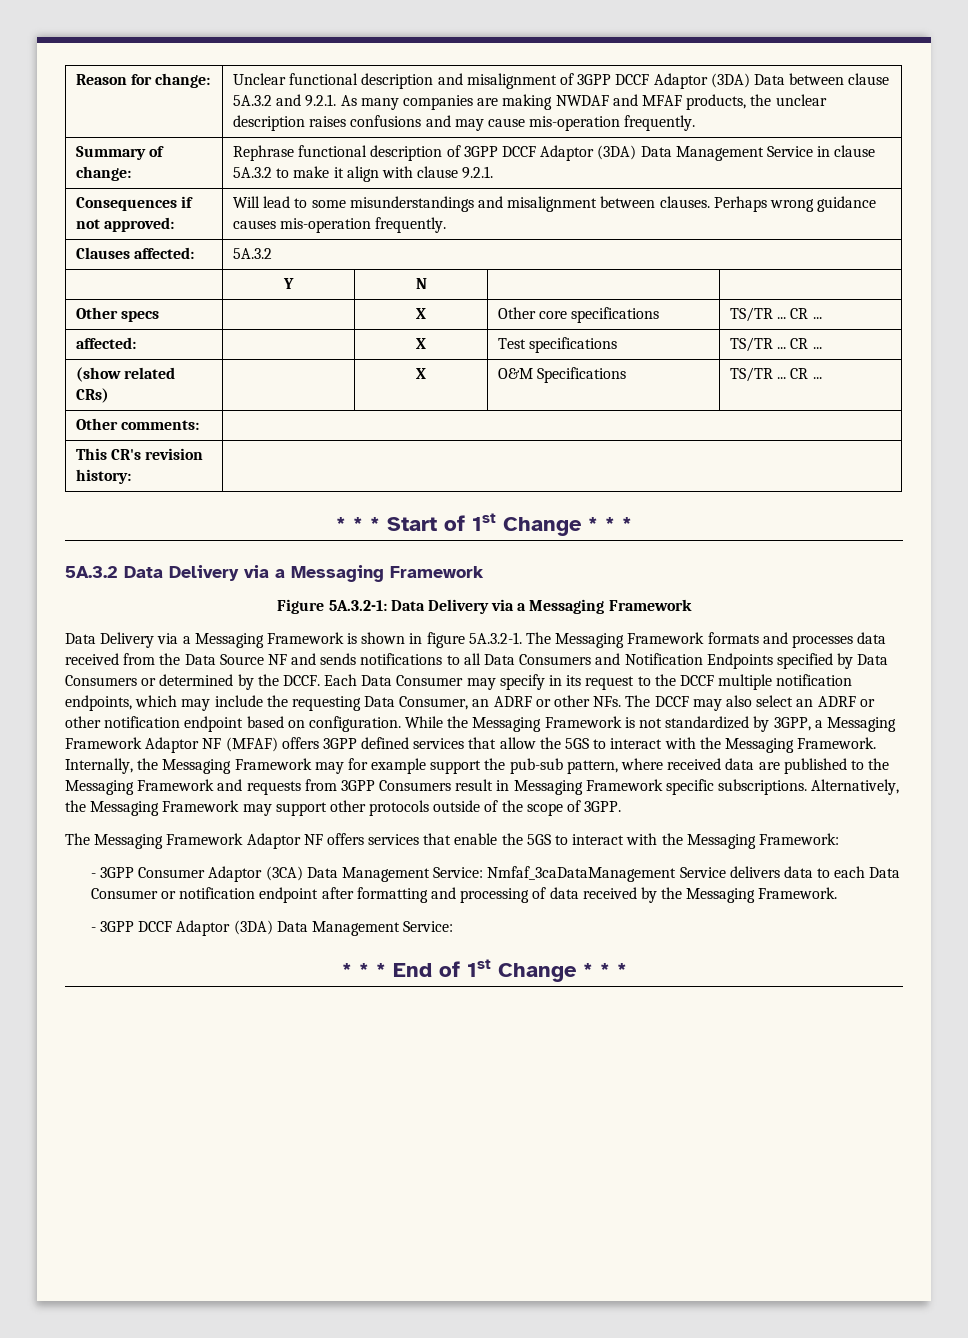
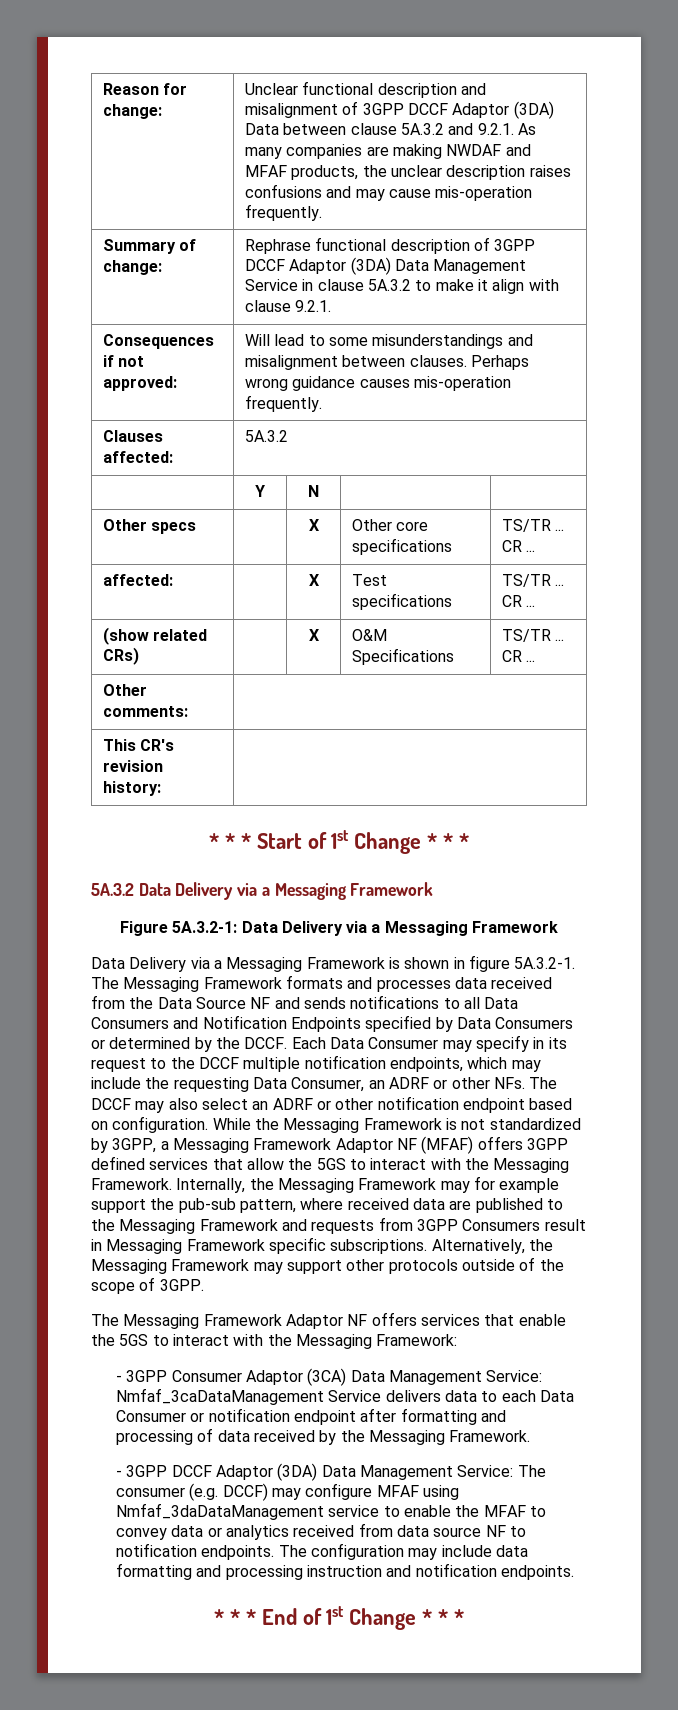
(454, 926) none -> [517,1465,546,1477] [116,1483,459,1501] [116,1503,546,1520] [116,1523,526,1540] [116,1543,528,1560] [116,1563,574,1580] The consumer (e.g. DCCF) may configure MFAF using Nmfaf_3daDataManagement service to enable the MFAF to convey data or analytics received from data source NF to notification endpoints. The configuration may include data formatting and processing instruction and notification endpoints.

